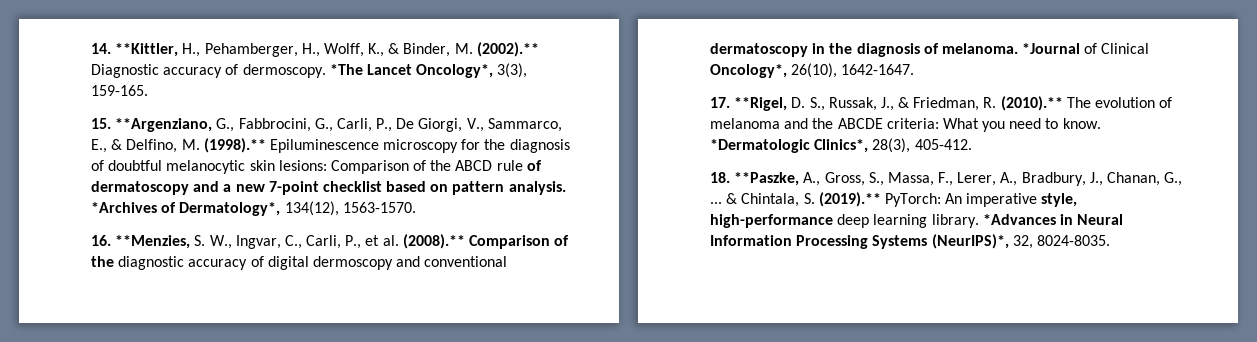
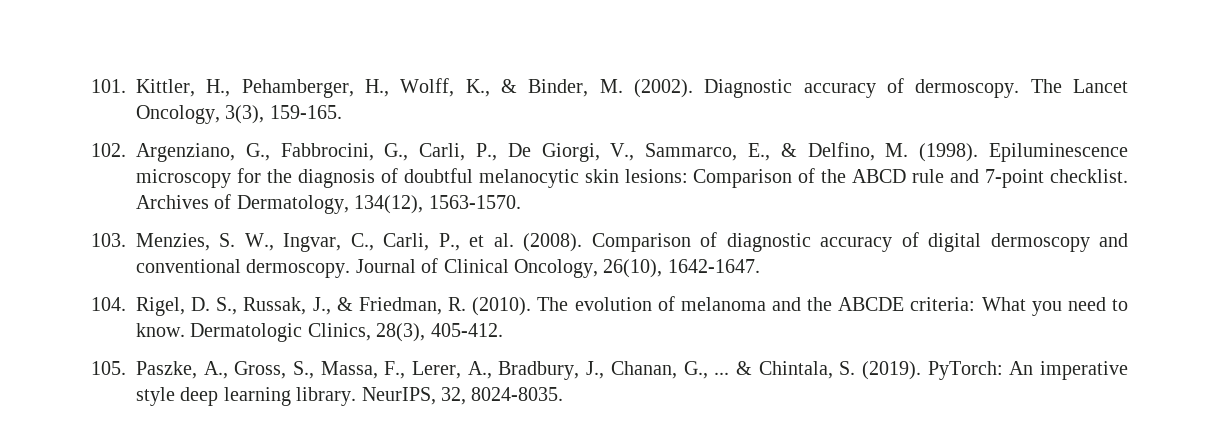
[91,43,179,57] 14. **Kittler, -> [91,79,195,97] 101. Kittler,
[476,42,539,57] (2002).** -> [633,79,693,98] (2002).
[329,64,494,78] *The Lancet Oncology*, -> [1030,79,1128,93] [136,105,220,124] The Lancet Oncology,
[91,118,213,132] 15. **Argenziano, -> [91,143,235,162] 102. Argenziano,
[203,138,266,153] (1998).** -> [919,143,979,162] (1998).
[526,160,542,171] [91,181,566,195] [91,202,281,216] of dermatoscopy and a new 7-point checklist based on pattern analysis. *Archives of Dermatology*, -> [950,169,1128,188] [136,194,349,214] and 7-point checklist. Archives of Dermatology,
[91,235,191,249] 16. **Menzies, -> [91,233,210,251] 103. Menzies,
[402,234,570,249] [91,256,114,267] (2008).** Comparison of the -> [523,232,718,252] (2008). Comparison of
[710,43,1081,57] dermatoscopy in the diagnosis of melanoma. *Journal -> [246,259,416,278] dermoscopy. Journal
[710,64,787,78] Oncology*, -> [513,259,598,278] Oncology,
[710,97,788,111] 17. **Rigel, -> [91,297,185,316] 104. Rigel,
[1000,96,1063,111] (2010).** -> [472,297,532,316] (2010).
[710,139,869,153] *Dermatologic Clinics*, -> [190,323,371,342] Dermatologic Clinics,
[710,172,800,186] 18. **Paszke, -> [91,361,197,379] 105. Paszke,
[818,192,881,207] (2019).** -> [861,361,921,380] (2019).
[1041,193,1078,207] [710,214,833,228] style, high-performance -> [136,387,175,406] style
[982,214,1124,225] [710,234,1009,249] *Advances in Neural Information Processing Systems (NeurIPS)*, -> [361,387,436,405] NeurIPS,

